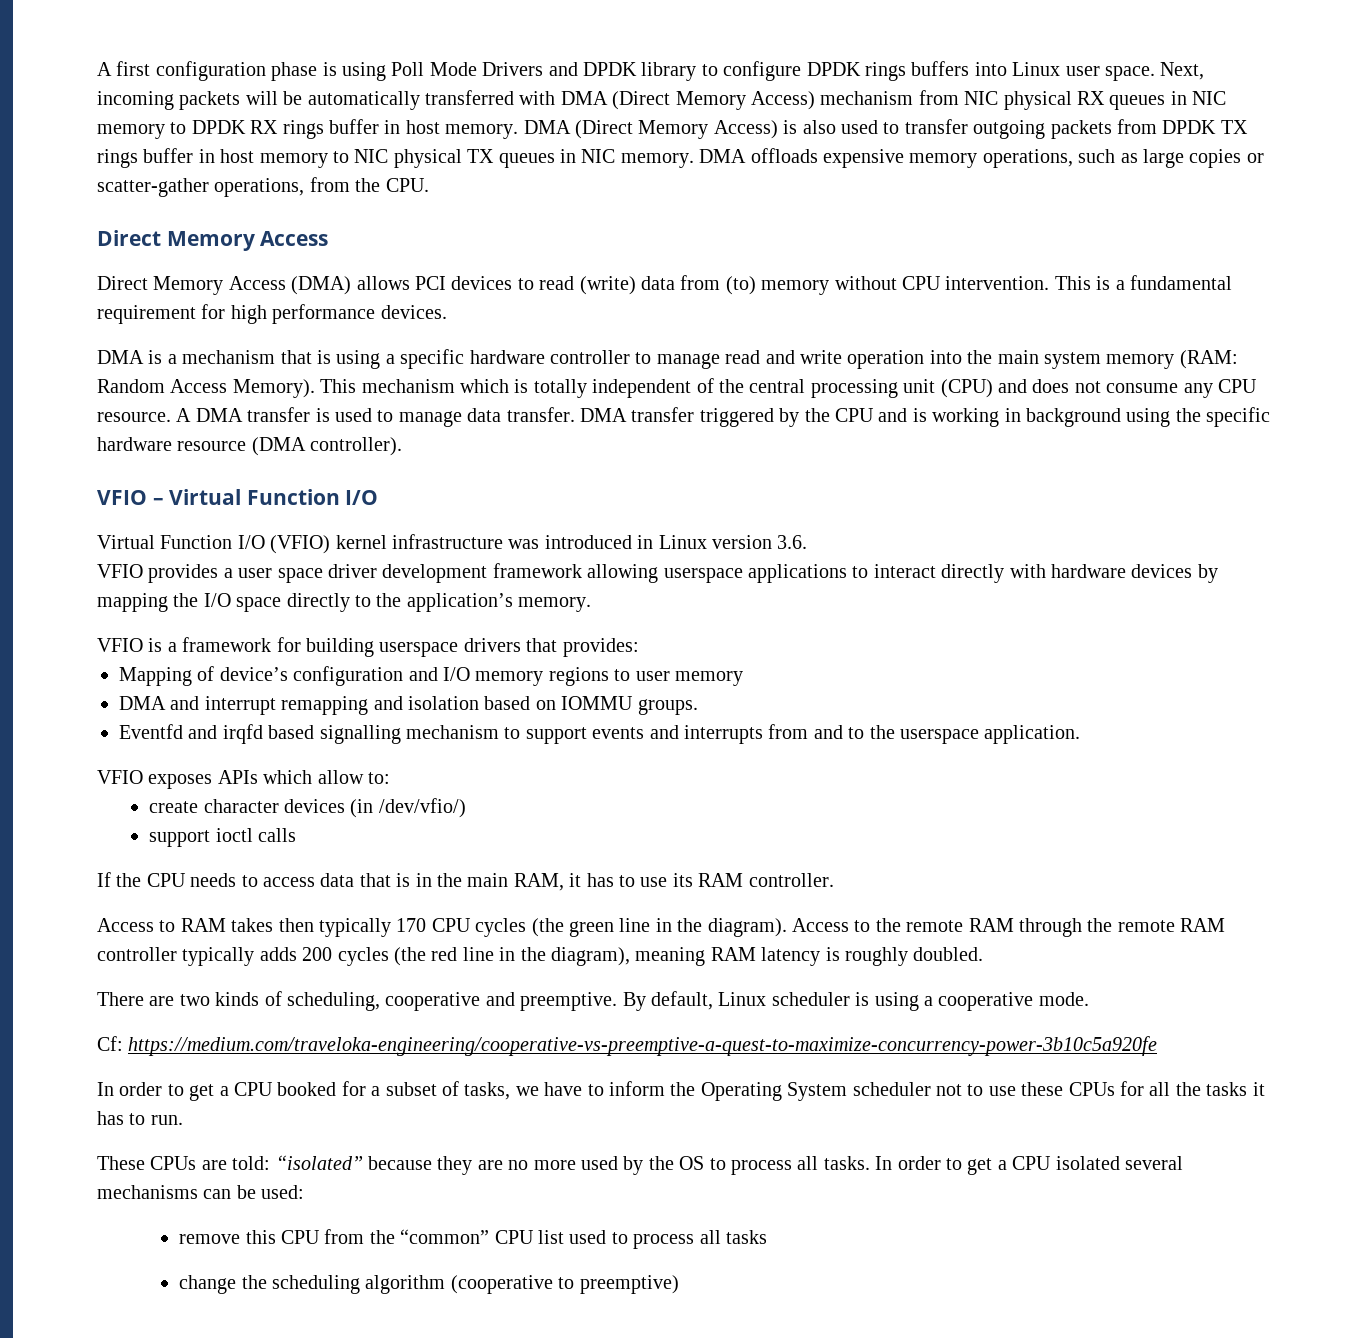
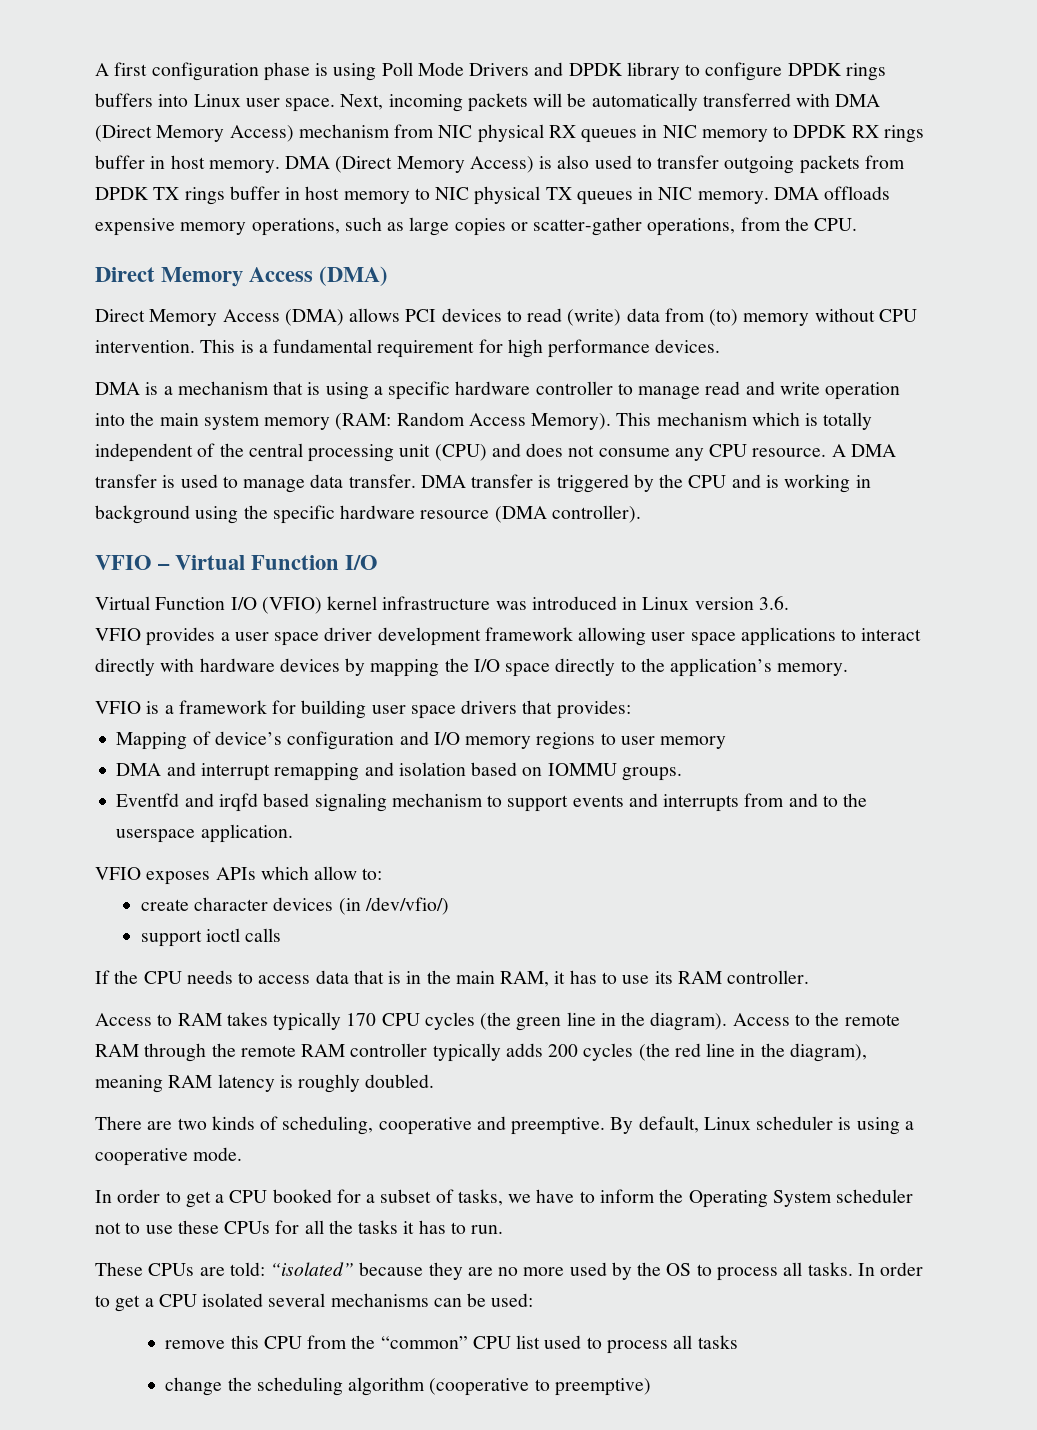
(329, 238) none -> [319,266,389,286] (DMA)
(695, 414) none -> [538,475,552,488] is
[663,568,743,583] userspace -> [651,632,736,646] user space
[379,642,459,657] userspace -> [371,705,456,719] user space
[319,725,401,744] signalling -> [314,793,387,812] signaling
[278,918,314,932] then -> (268, 1019) none
[97,1036,1158,1056] // Cf: https://medium.com/traveloka-engineering/cooperative-vs-preemptive-a-quest-to-maximize-concurrency-power-3b10c5a920fe -> (243, 1154) none

